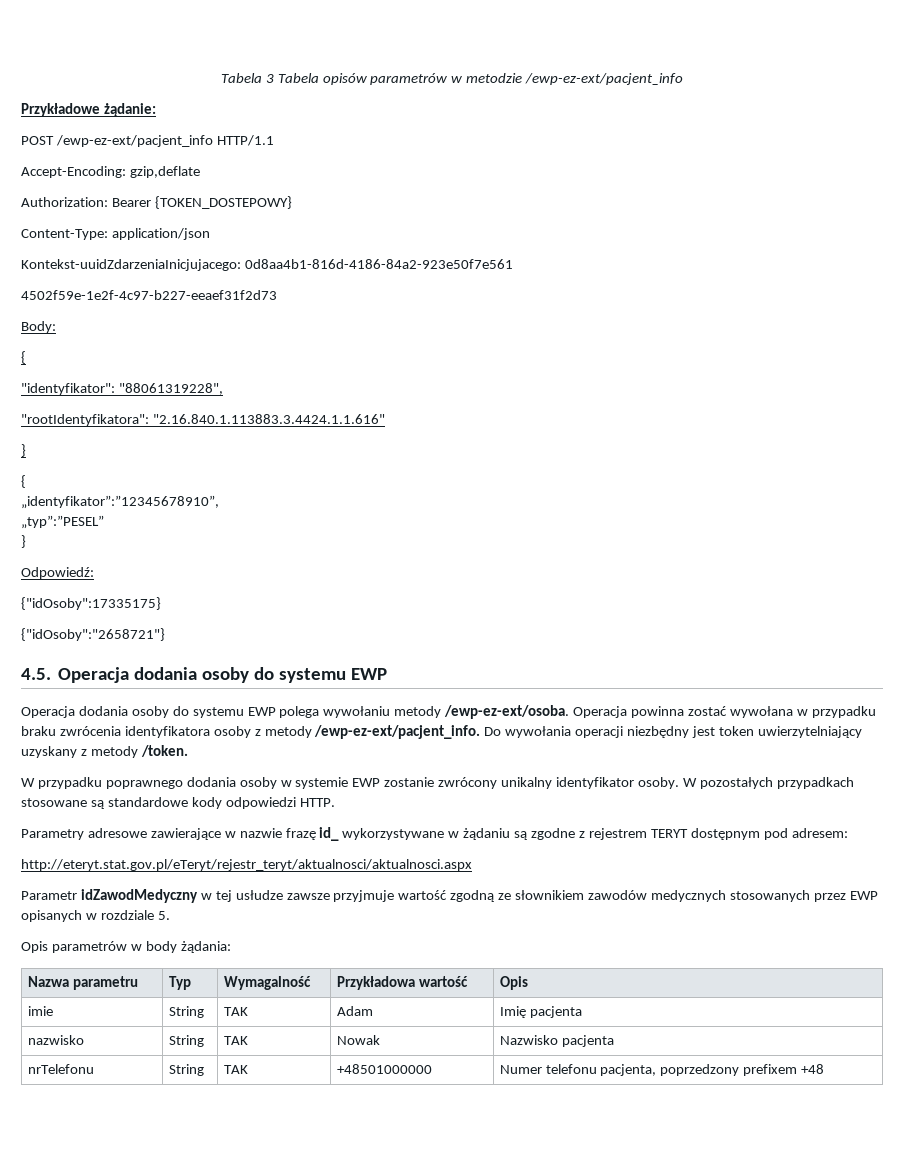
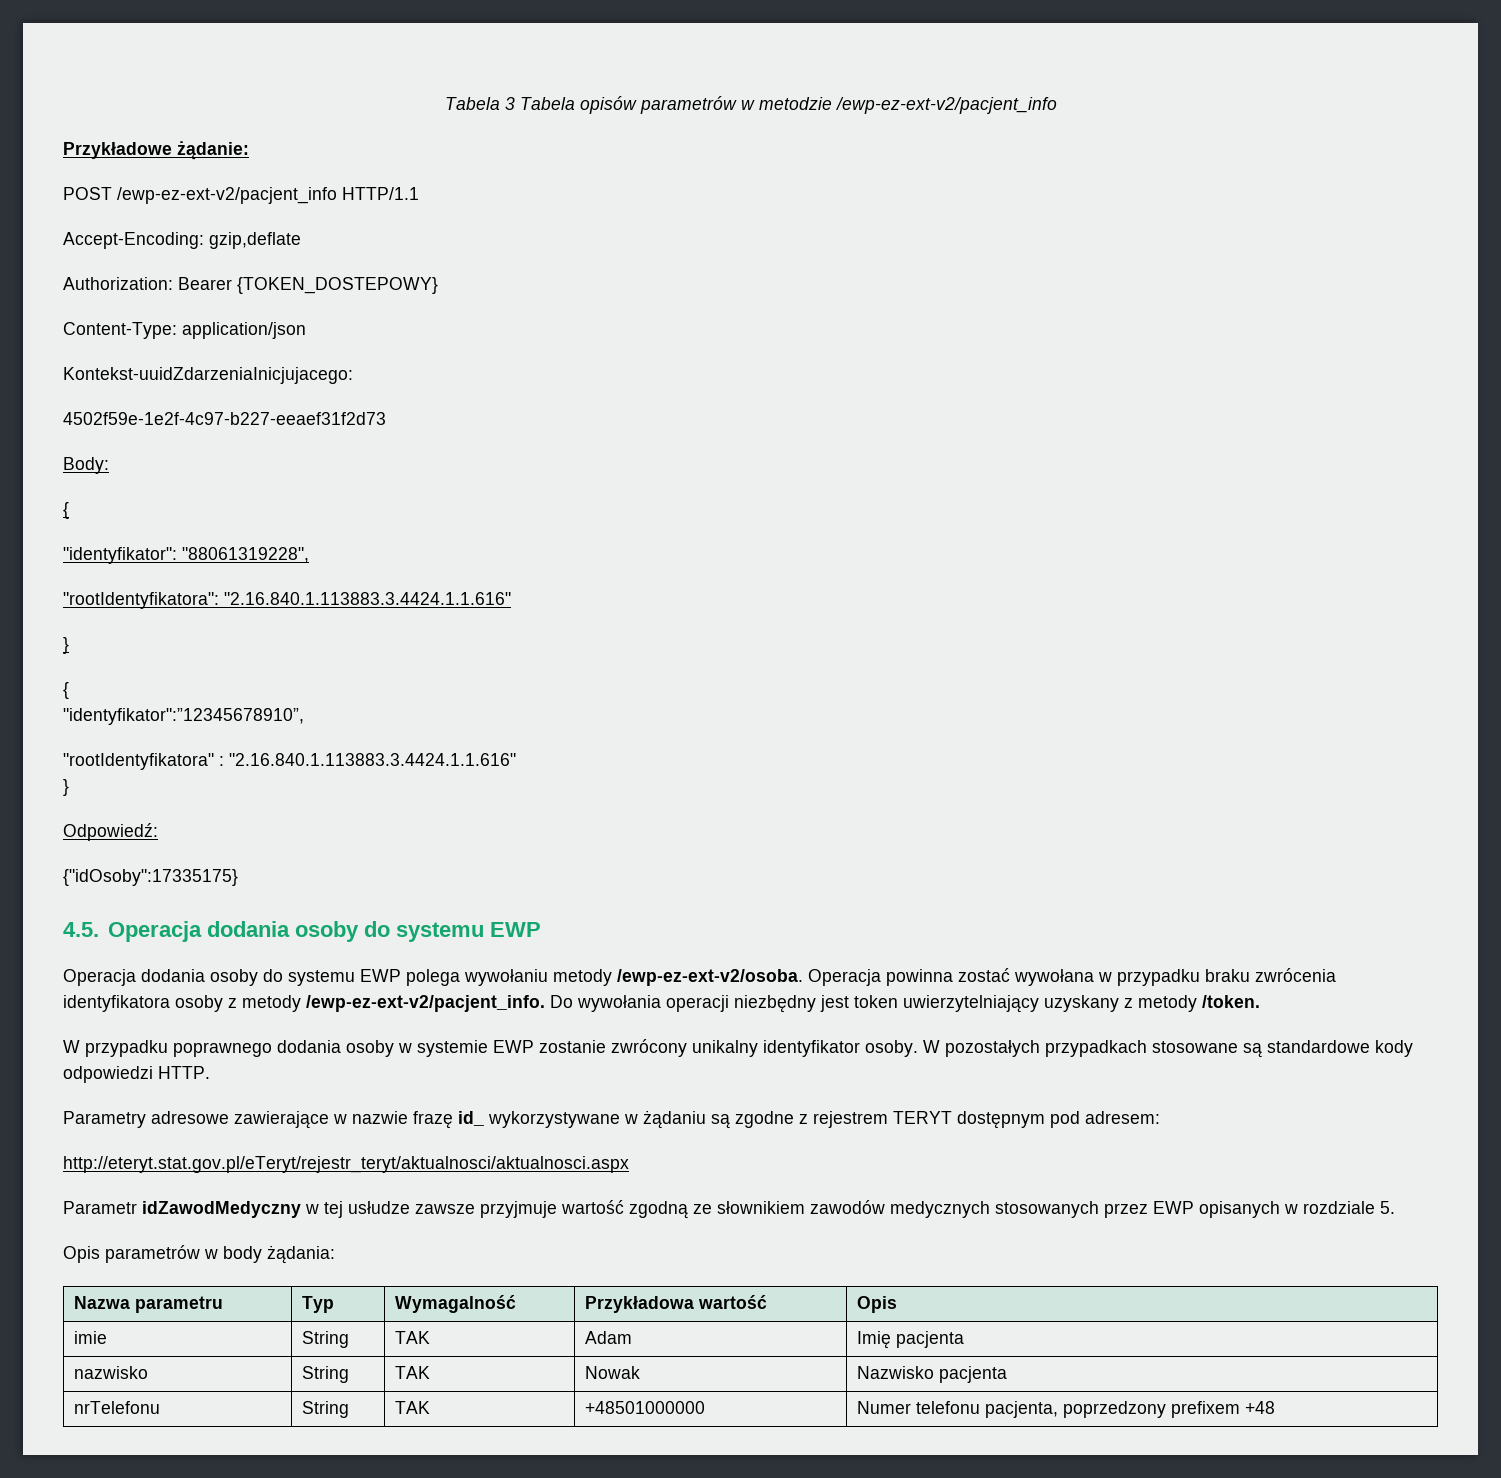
[525,73,684,85] /ewp-ez-ext/pacjent_info -> [835,97,1057,114] /ewp-ez-ext-v2/pacjent_info
[55,135,213,147] /ewp-ez-ext/pacjent_info -> [117,187,337,204] /ewp-ez-ext-v2/pacjent_info
[244,259,513,269] 0d8aa4b1-816d-4186-84a2-923e50f7e561 -> (353, 375) none
[21,495,219,509] [21,515,104,529] „identyfikator”:”12345678910”, // „typ”:”PESEL” -> [63,708,304,725] [63,753,516,770] "identyfikator":”12345678910”, // "rootIdentyfikatora" : "2.16.840.1.113883.3.4424.1.1.616"
[21,628,165,641] // {"idOsoby":"2658721"} -> (238, 877) none
[444,705,570,719] /ewp-ez-ext/osoba. -> [617,969,803,986] /ewp-ez-ext-v2/osoba.
[314,725,481,739] /ewp-ez-ext/pacjent_info. -> [306,995,545,1012] /ewp-ez-ext-v2/pacjent_info.

